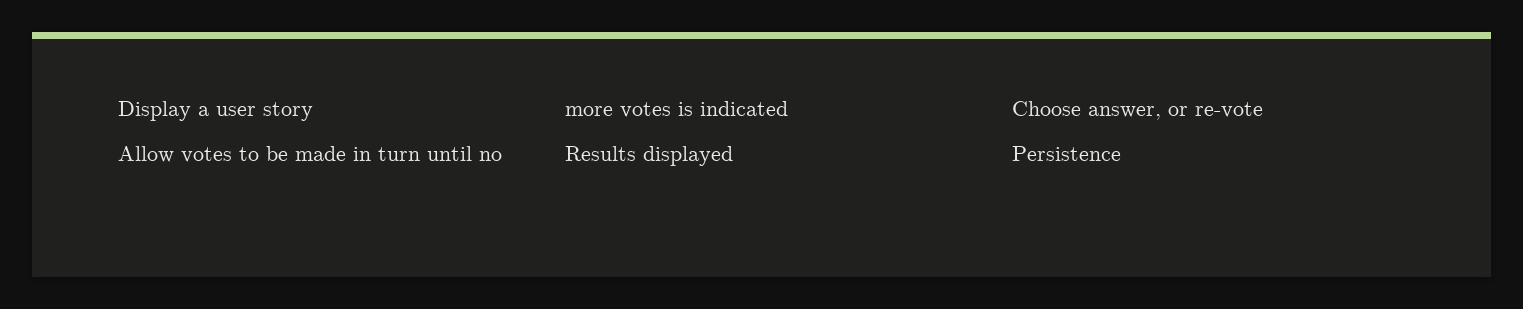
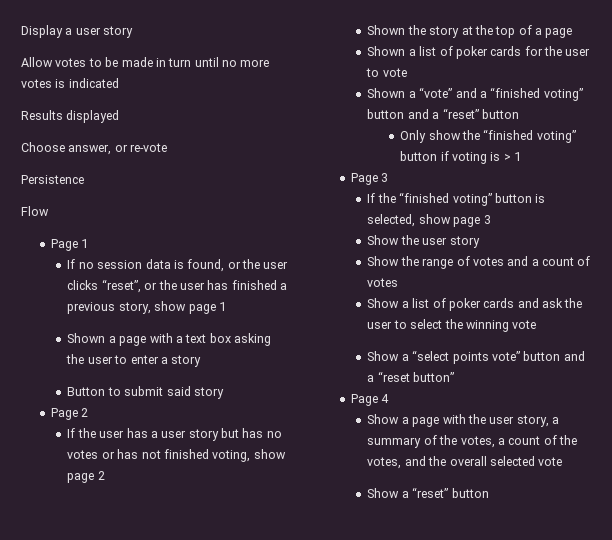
(1121, 153) none -> [21,206,49,216] [51,239,89,251] [67,259,289,272] [67,279,288,293] [67,301,226,314] [67,333,272,346] [66,354,202,367] [67,386,224,399] [51,408,89,420] [67,428,282,441] [67,449,286,462] [67,471,105,483] [367,25,573,38] [367,46,591,59] [366,68,407,77] [367,87,583,101] [367,108,519,119] [400,129,576,143] [400,151,522,164] [351,173,389,185] [367,192,546,206] [367,214,491,227] [367,235,480,248] [367,256,591,269] [367,278,399,287] [367,298,583,311] [367,319,537,332] [367,350,585,364] [367,371,455,382] [351,394,390,406] [367,414,560,427] [367,435,578,448] [367,456,563,469] [367,487,489,498] // Flow // Page 1 // If no session data is found, or the user clicks “reset”, or the user has finished a previous story, show page 1 // Shown a page with a text box asking the user to enter a story // Button to submit said story // Page 2 // If the user has a user story but has no votes or has not finished voting, show page 2 // Shown the story at the top of a page // Shown a list of poker cards for the user to vote // Shown a “vote” and a “finished voting” button and a “reset” button // Only show the “finished voting” button if voting is > 1 // Page 3 // If the “finished voting” button is selected, show page 3 // Show the user story // Show the range of votes and a count of votes // Show a list of poker cards and ask the user to select the winning vote // Show a “select points vote” button and a “reset button” // Page 4 // Show a page with the user story, a summary of the votes, a count of the votes, and the overall selected vote // Show a “reset” button

